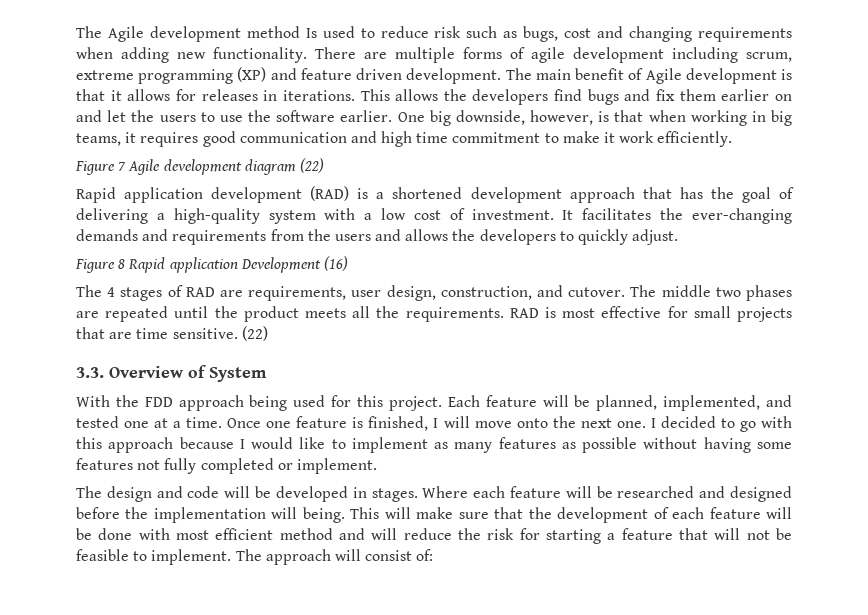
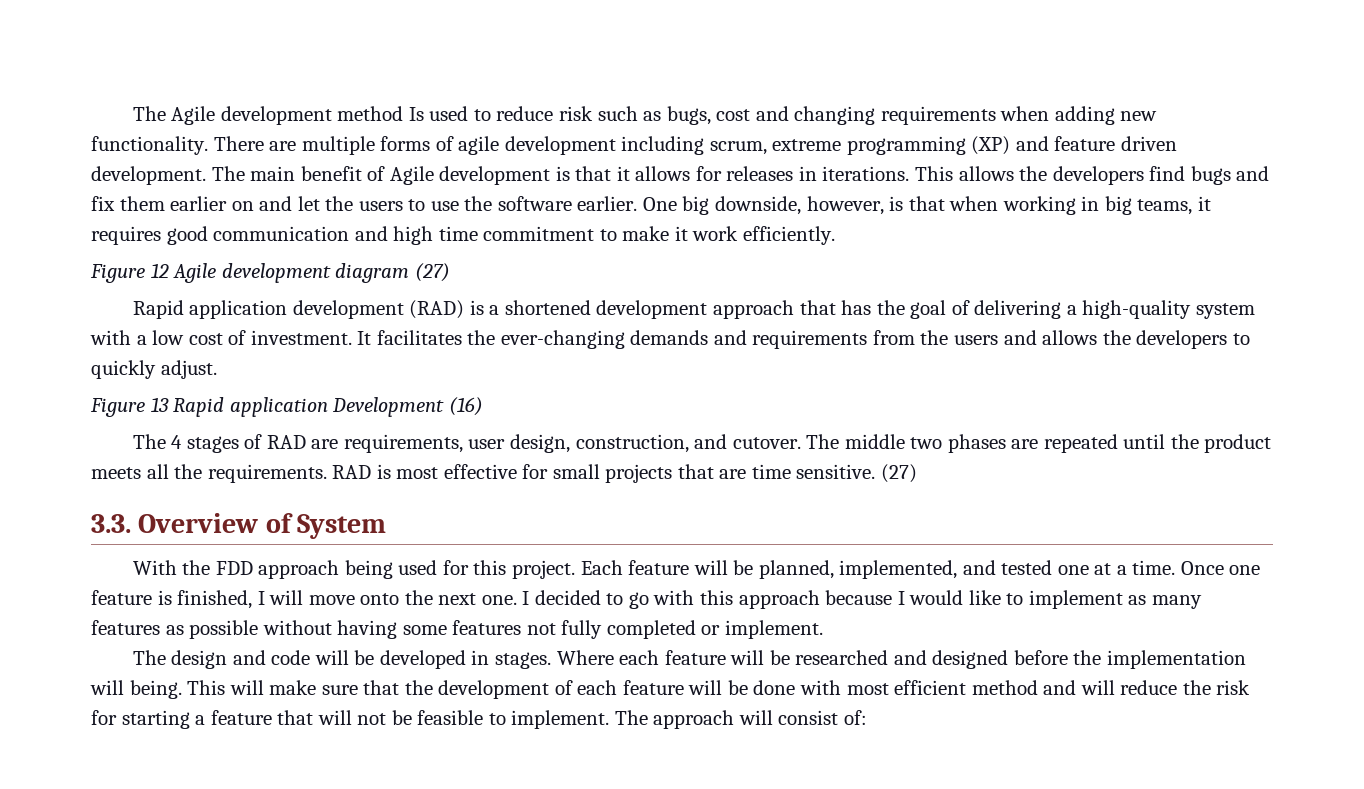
[118,162,127,171] 7 -> [150,263,169,278] 12
[299,158,324,173] (22) -> [414,263,450,282] (27)
[118,259,126,269] 8 -> [150,397,169,412] 13
[241,326,268,341] (22) -> [881,464,918,483] (27)

